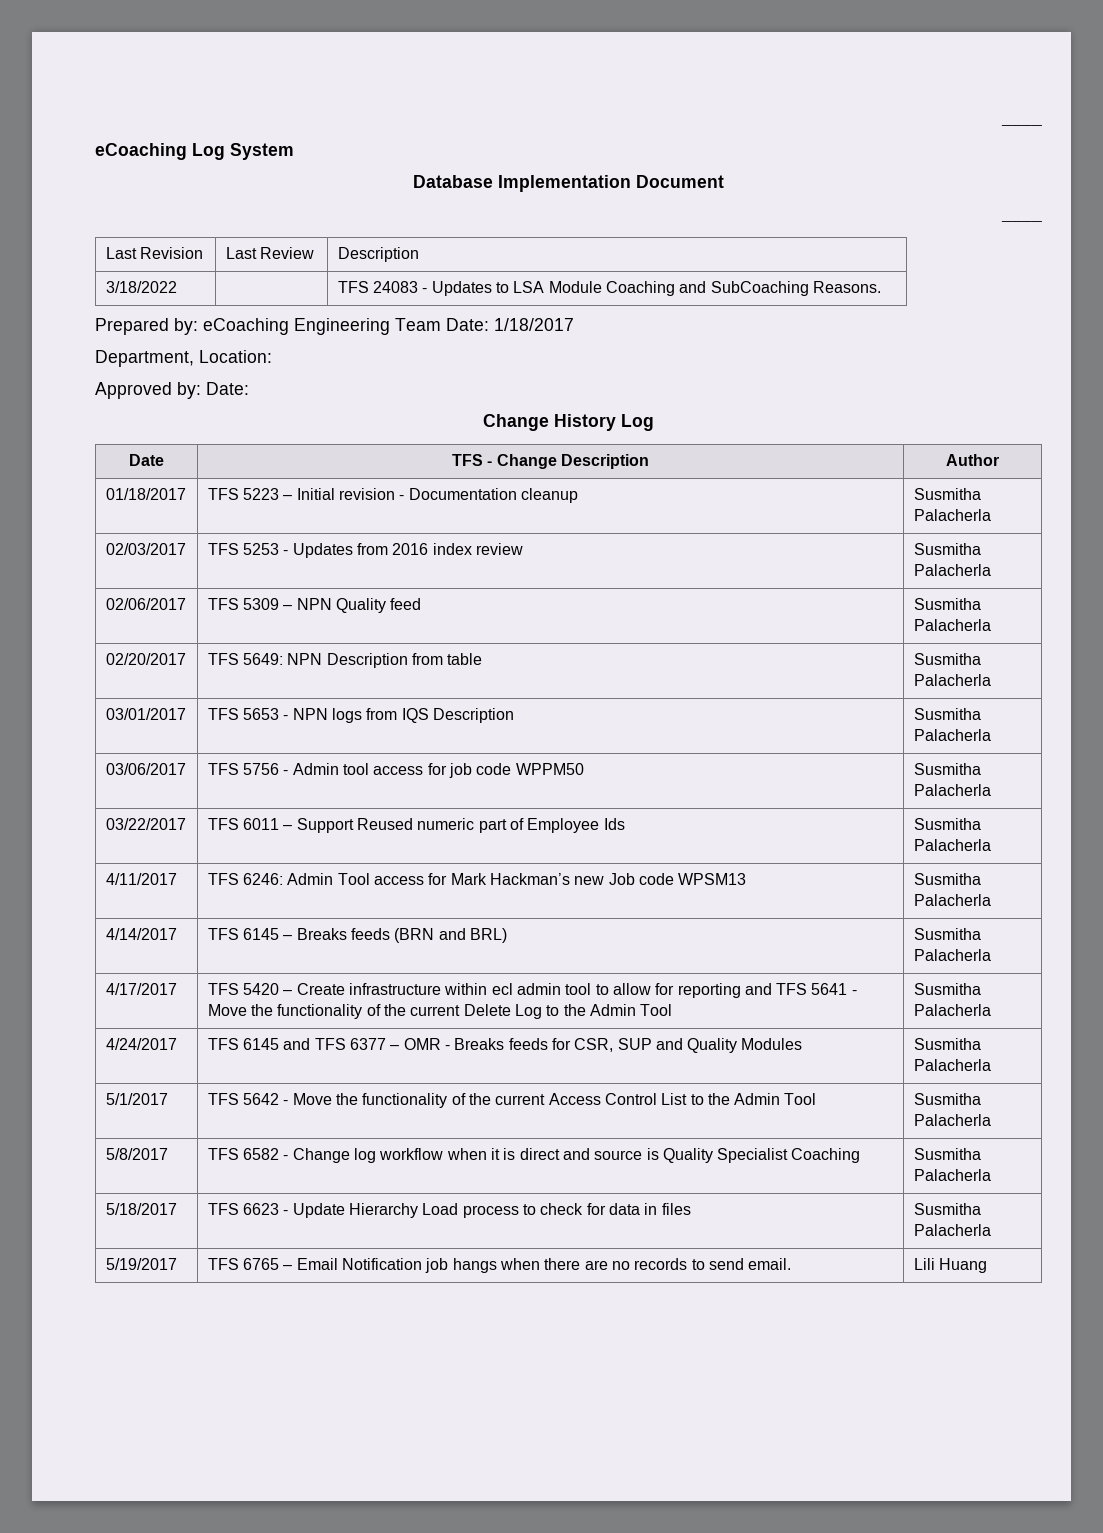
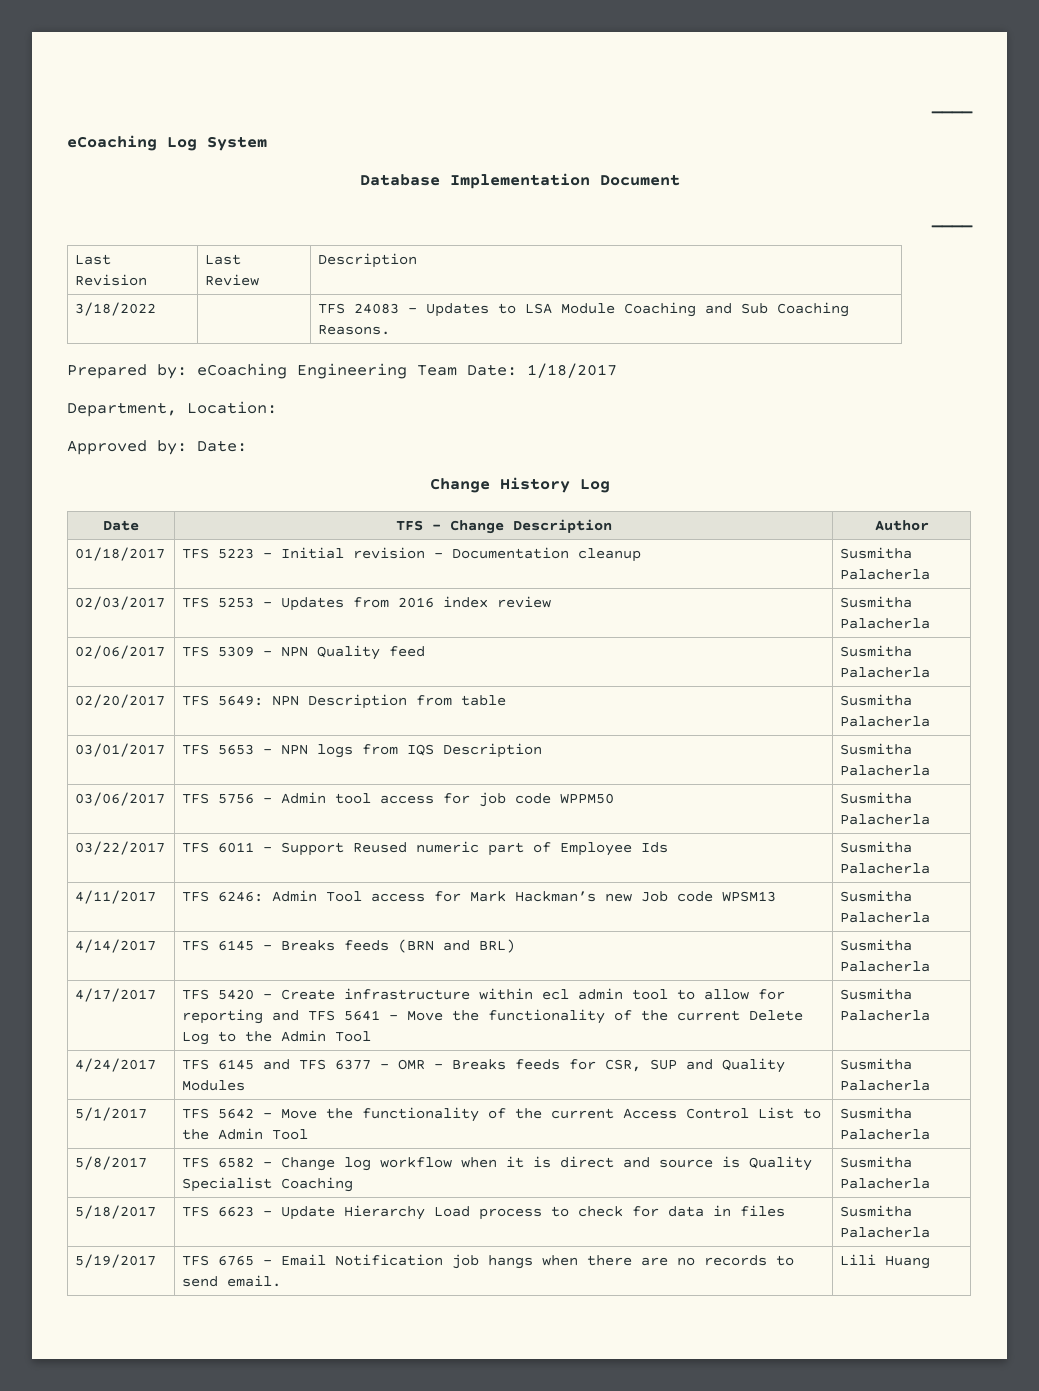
[710,281,809,296] SubCoaching -> [741,302,850,317] Sub Coaching

